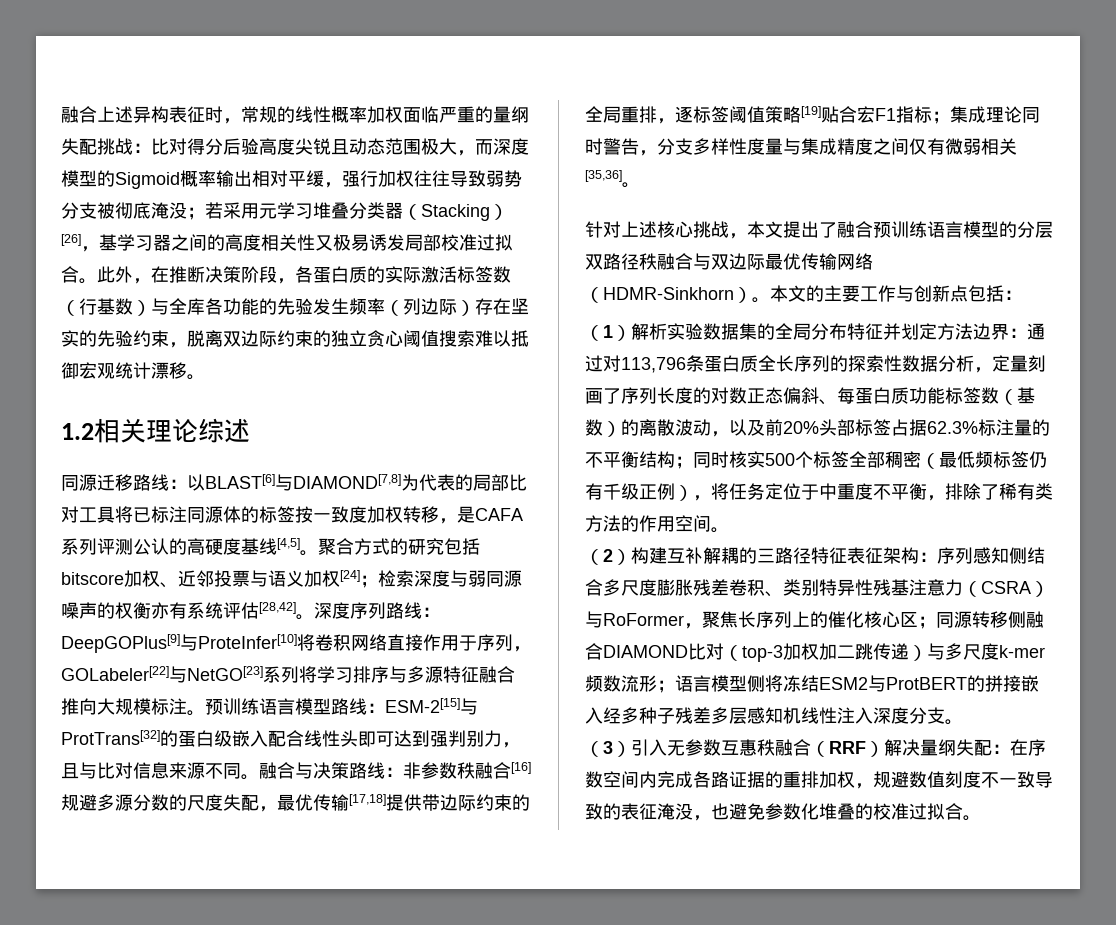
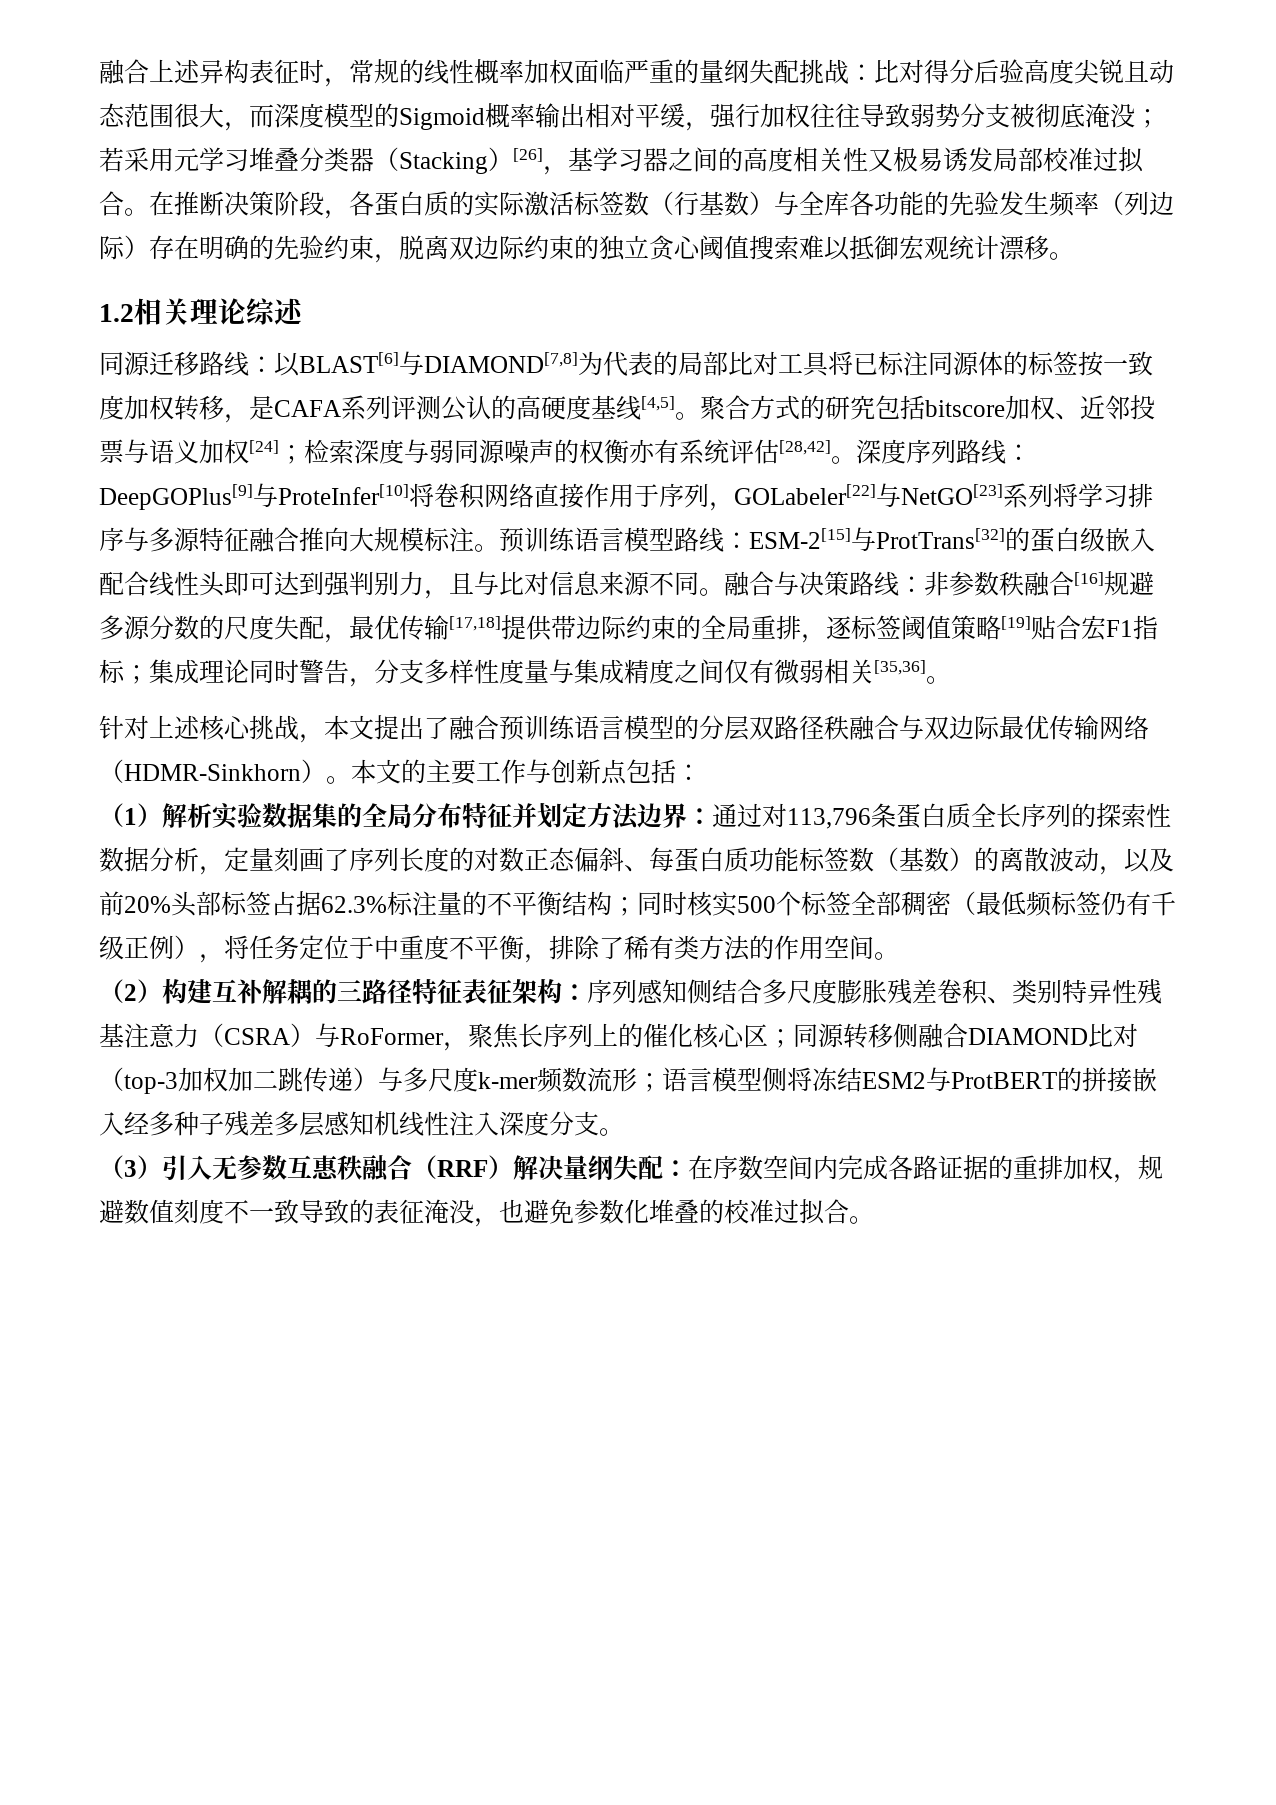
[421,138,439,155] 极 -> [174,103,199,128] 很
[97,266,151,284] 此外， -> (149, 212) none
[511,298,529,315] [61,330,79,347] 坚实 -> [199,235,249,260] 明确

